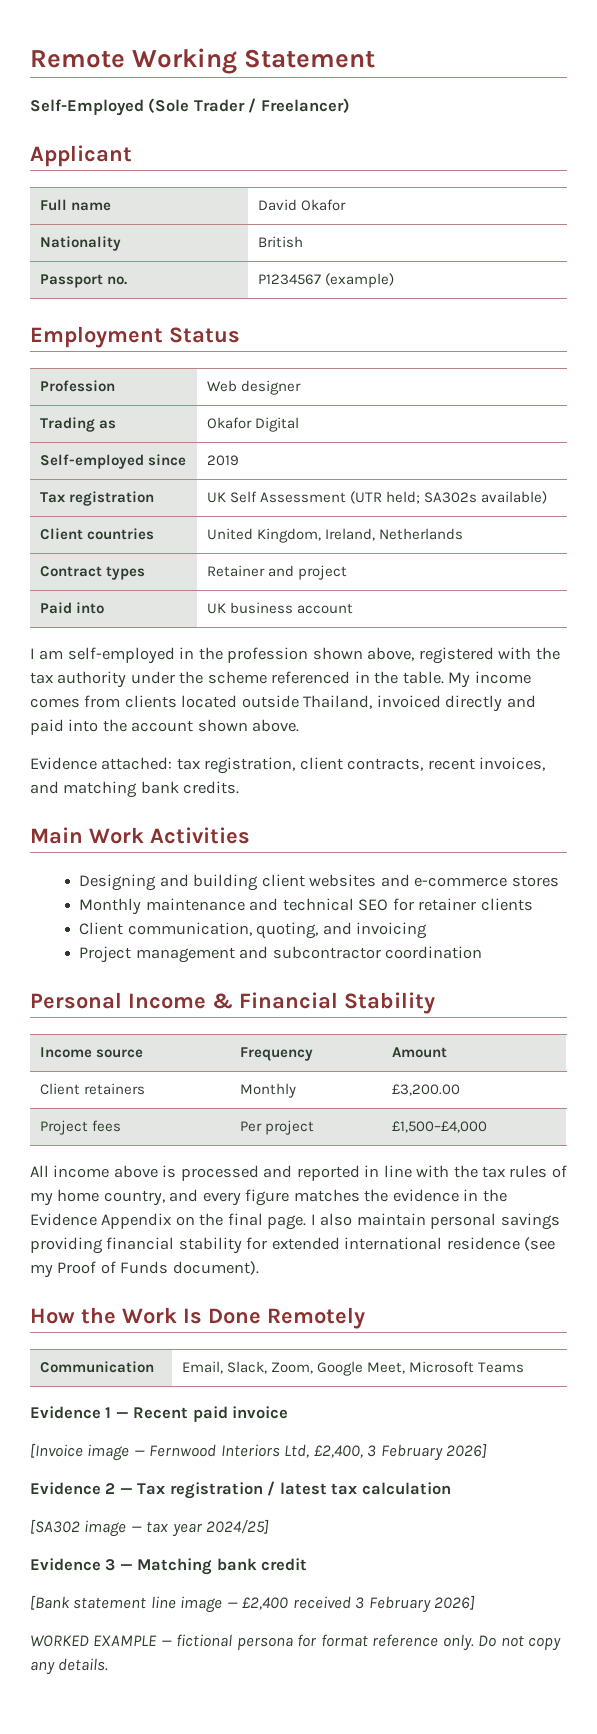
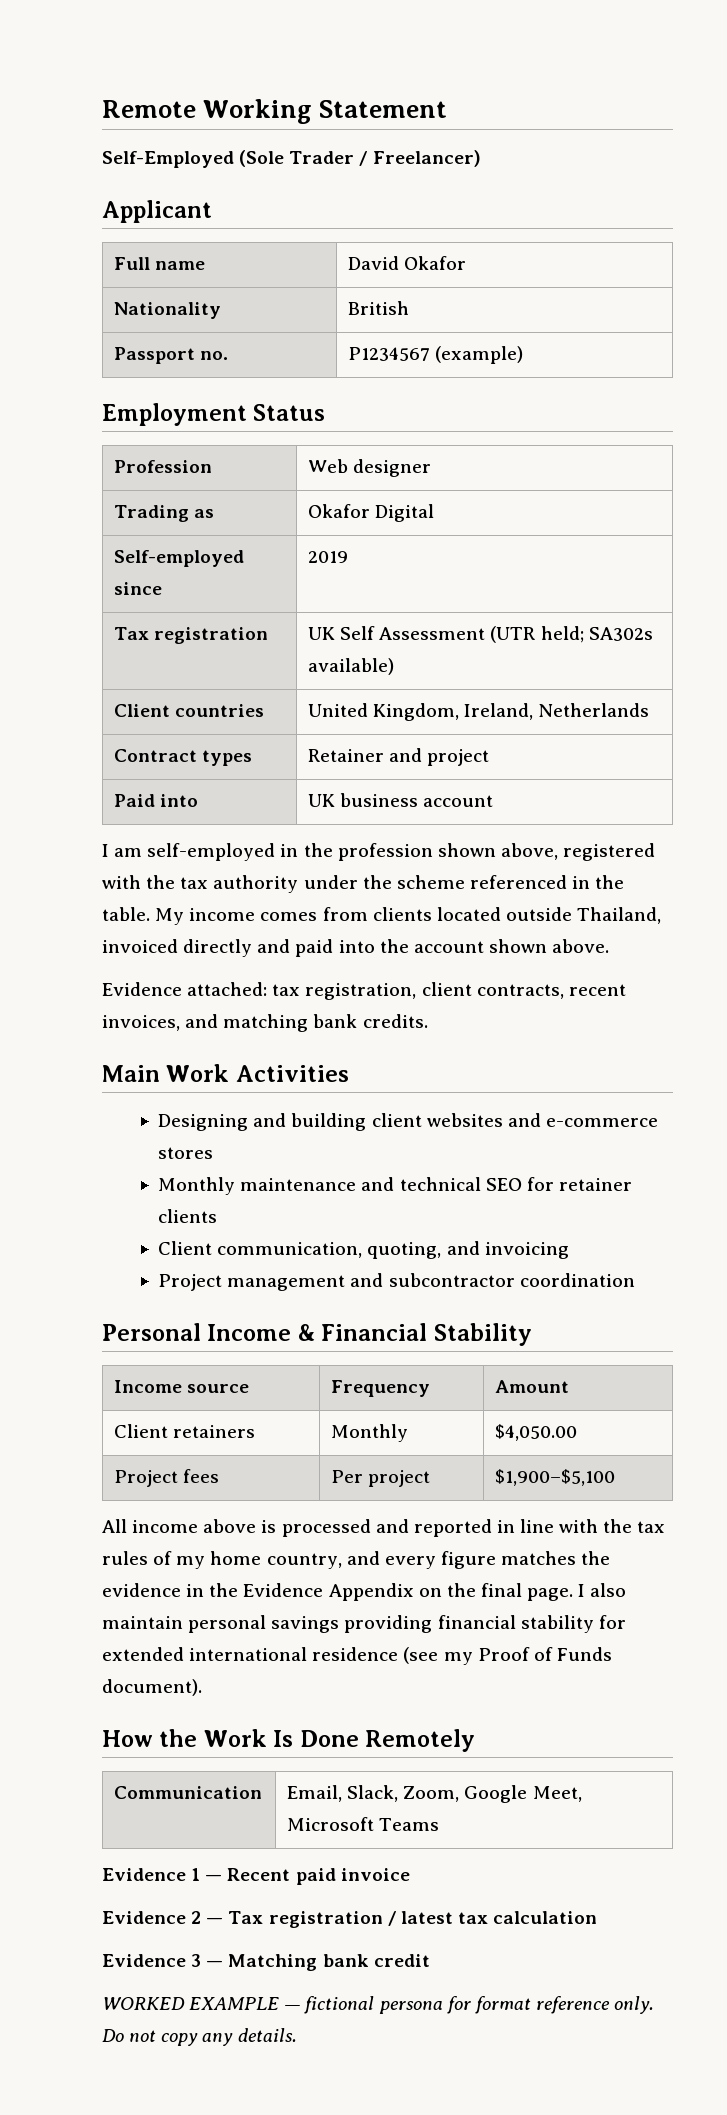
[391,1084,460,1096] £3,200.00 -> [495,1424,578,1441] $4,050.00
[391,1121,487,1133] £1,500–£4,000 -> [495,1469,616,1486] $1,900–$5,100
[30,1443,488,1461] // [Invoice image — Fernwood Interiors Ltd, £2,400, 3 February 2026] -> (410, 1874) none
[30,1519,270,1537] // [SA302 image — tax year 2024/25] -> (598, 1917) none
[30,1595,476,1613] // [Bank statement line image — £2,400 received 3 February 2026] -> (430, 1960) none

